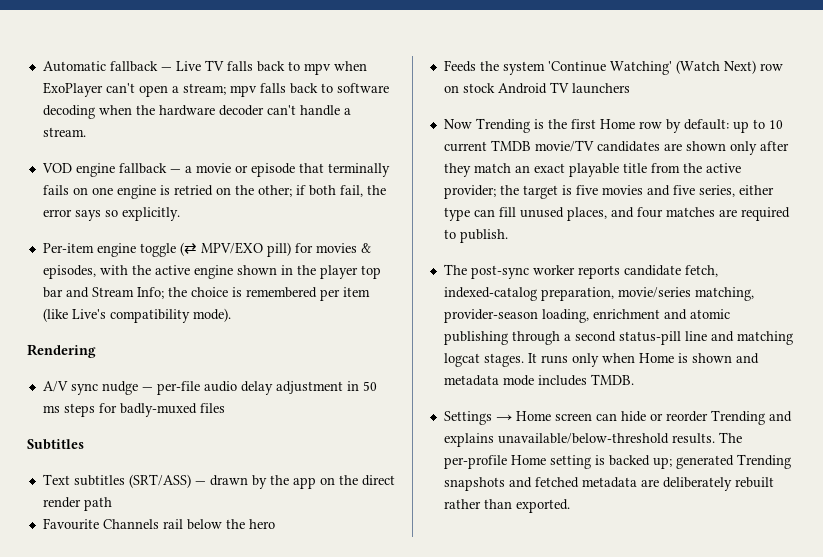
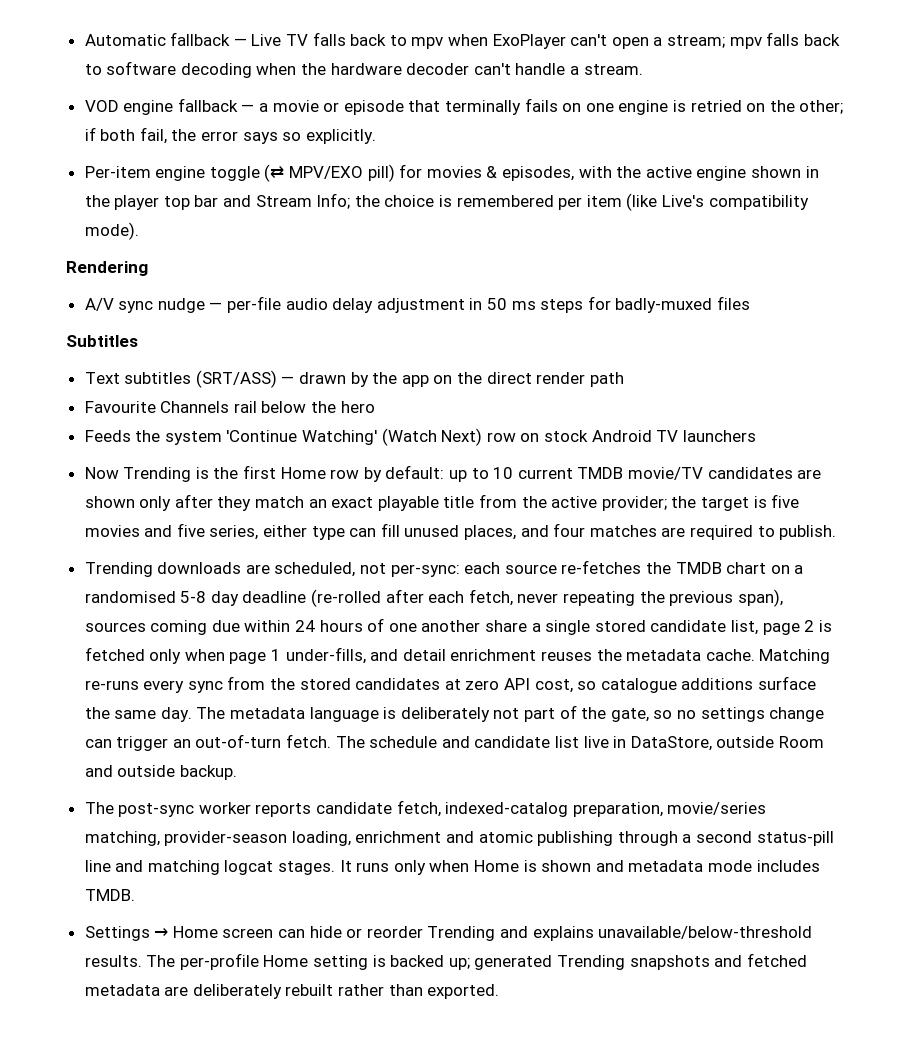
(508, 236) none -> [84,560,804,577] [84,589,783,607] [84,618,832,635] [84,647,831,664] [84,676,816,693] [84,705,825,722] [84,734,824,751] [84,765,237,780] // Trending downloads are scheduled, not per-sync: each source re-fetches the TMDB chart on a randomised 5-8 day deadline (re-rolled after each fetch, never repeating the previous span), sources coming due within 24 hours of one another share a single stored candidate list, page 2 is fetched only when page 1 under-fills, and detail enrichment reuses the metadata cache. Matching re-runs every sync from the stored candidates at zero API cost, so catalogue additions surface the same day. The metadata language is deliberately not part of the gate, so no settings change can trigger an out-of-turn fetch. The schedule and candidate list live in DataStore, outside Room and outside backup.

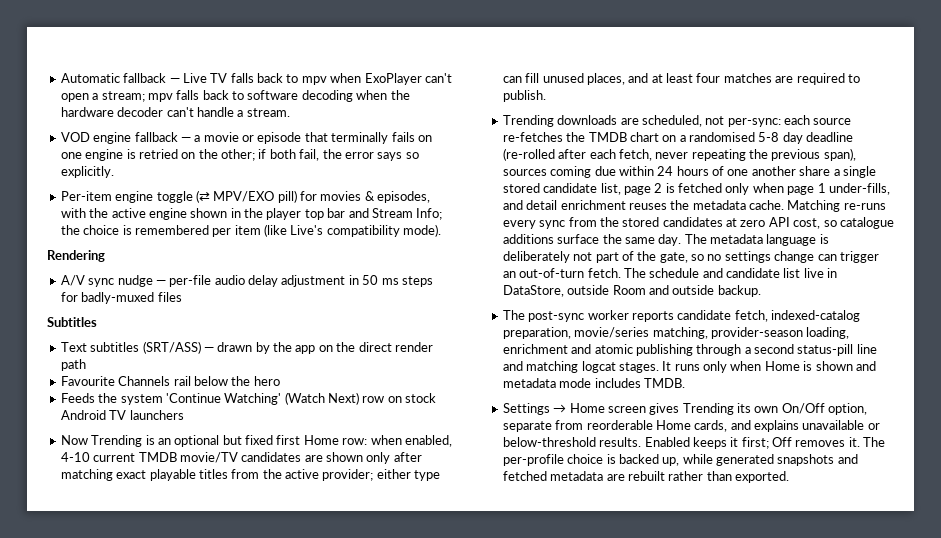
[213,465,514,482] the first Home row by default: up to 10 -> [157,435,452,447] [60,452,90,462] an optional but fixed first Home row: when enabled, 4-10
[217,496,327,511] they match an -> [60,469,113,481] matching
[443,496,475,508] title -> [198,469,228,479] titles
[671,494,800,511] [84,523,259,540] the target is five movies and five series, -> (374, 475) none
(549, 531) none -> [651,73,693,83] at least
[278,926,813,941] [84,953,626,970] can hide or reorder Trending and explains unavailable/below-threshold results. The per-profile Home setting is backed up; generated Trending -> [649,403,868,415] [502,420,880,432] [502,437,886,449] [502,454,774,466] gives Trending its own On/Off option, separate from reorderable Home cards, and explains unavailable or below-threshold results. Enabled keeps it first; Off removes it. The per-profile choice is backed up, while generated
[192,984,282,999] deliberately -> (625, 477) none

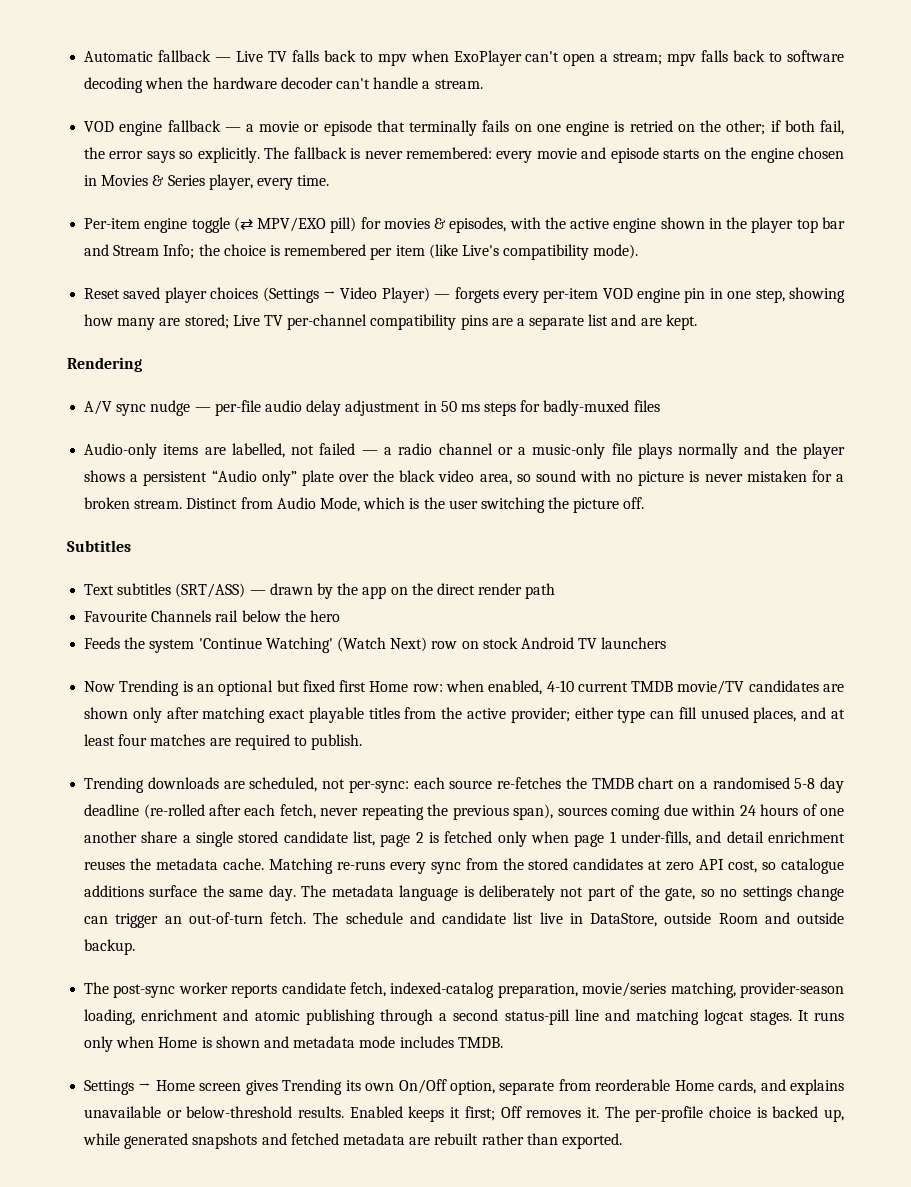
(114, 172) none -> [264,147,845,163] [84,174,330,190] The fallback is never remembered: every movie and episode starts on the engine chosen in Movies & Series player, every time.
(442, 230) none -> [84,287,845,303] [84,314,697,330] // Reset saved player choices (Settings → Video Player) — forgets every per-item VOD engine pin in one step, showing how many are stored; Live TV per-channel compatibility pins are a separate list and are kept.
(182, 297) none -> [84,443,845,459] [84,470,845,486] [84,497,645,513] // Audio-only items are labelled, not failed — a radio channel or a music-only file plays normally and the player shows a persistent “Audio only” plate over the black video area, so sound with no picture is never mistaken for a broken stream. Distinct from Audio Mode, which is the user switching the picture off.

